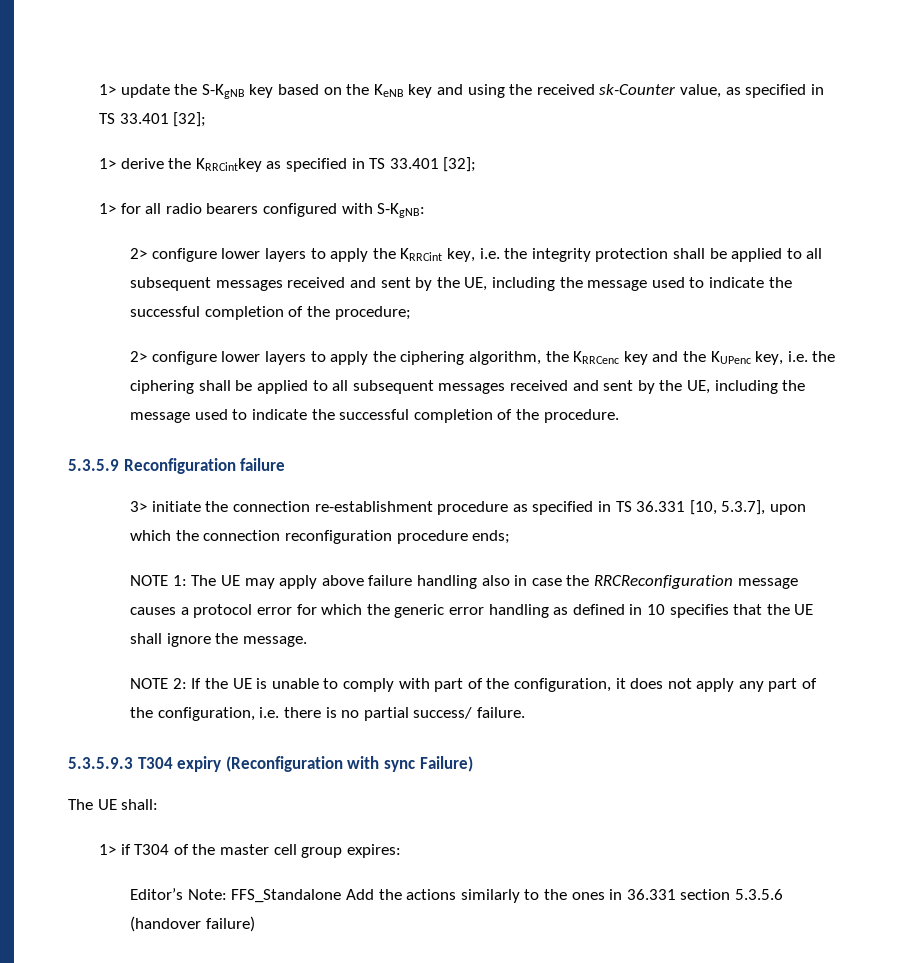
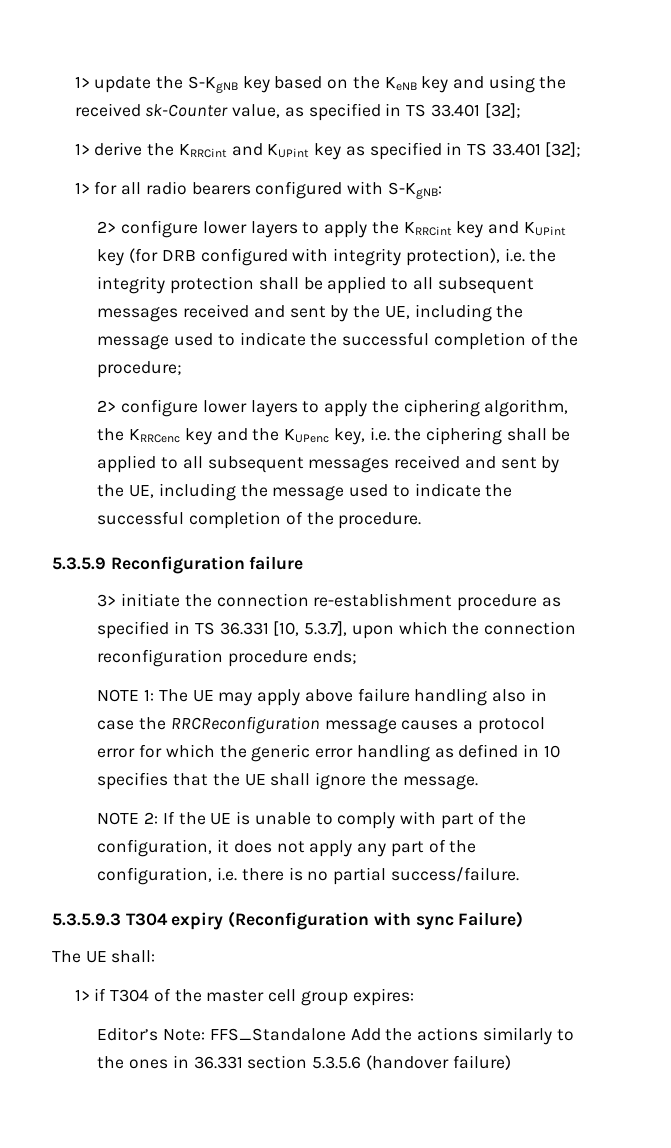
[195,158,262,172] KRRCintkey -> [178,143,342,160] KRRCint and KUPint key
[446,248,475,262] key, -> [456,221,566,238] [97,248,500,266] key and KUPint key (for DRB configured with integrity protection),
[413,707,525,719] success/ failure. -> [390,867,519,882] success/failure.

